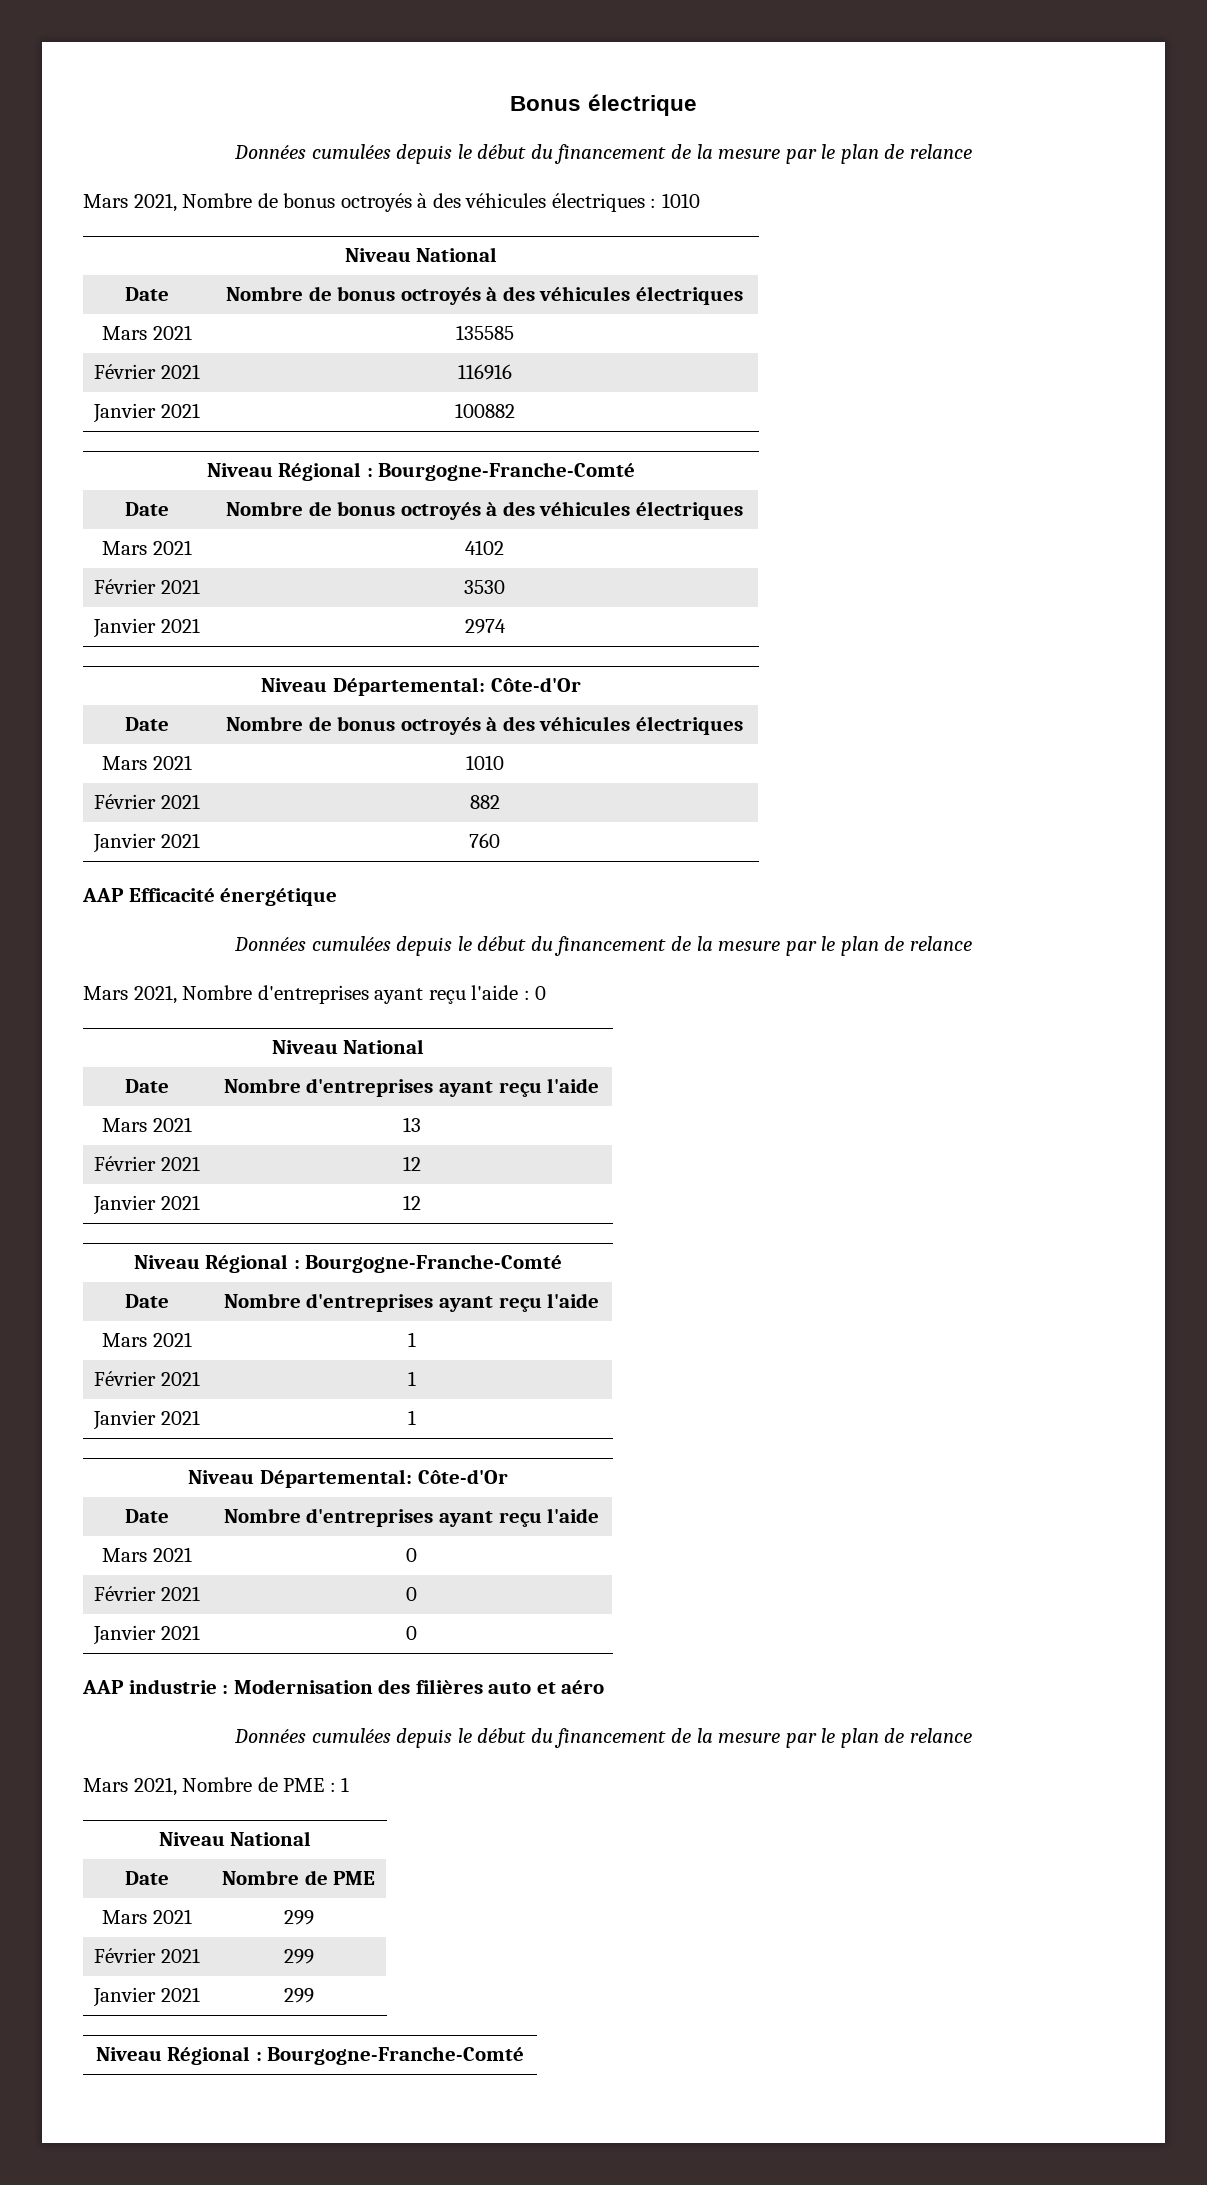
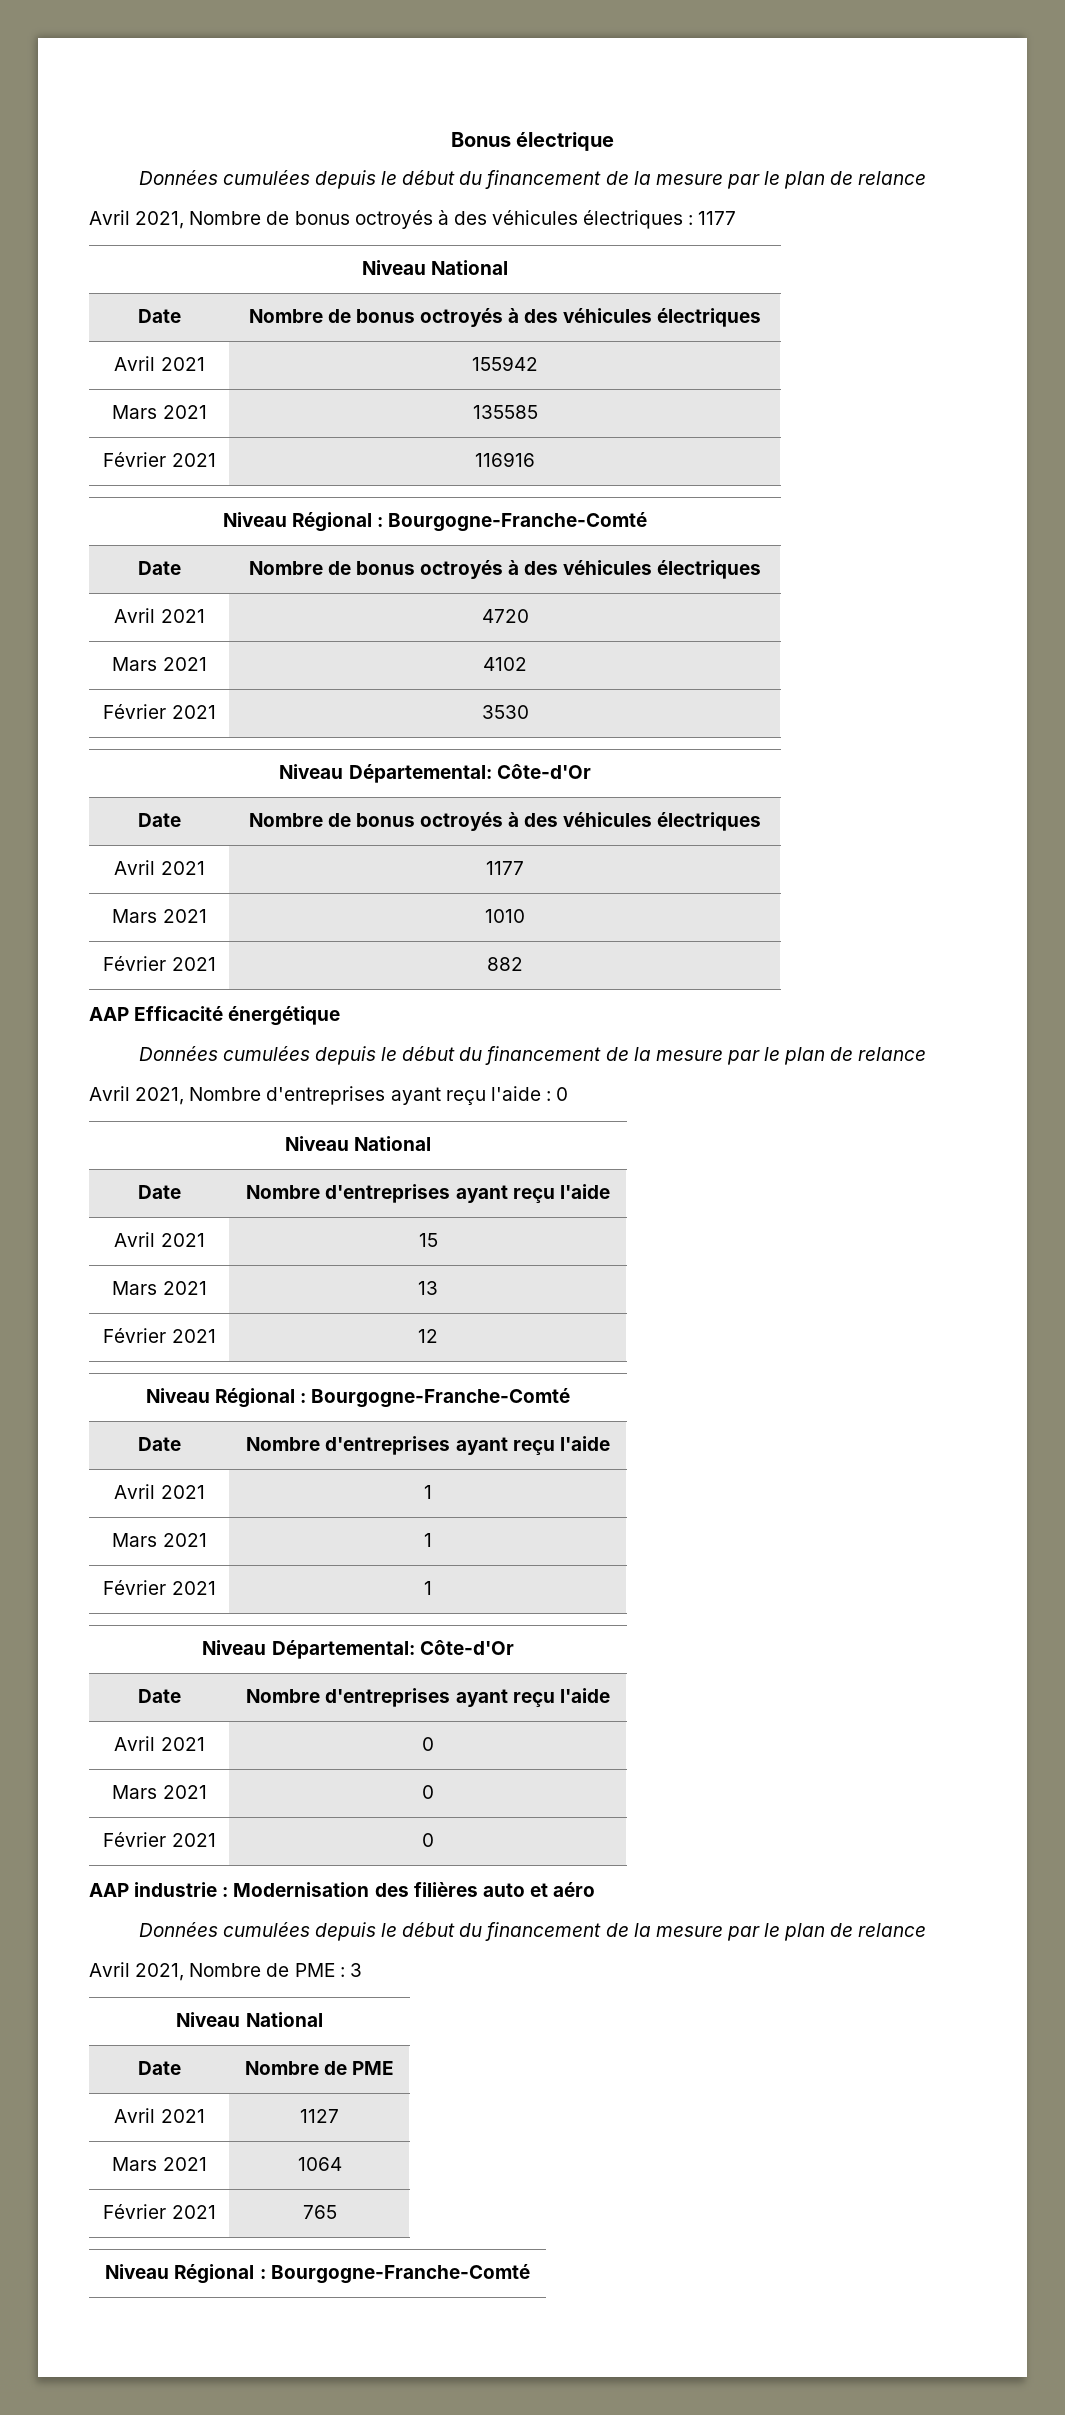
[83,194,128,208] Mars -> [89,210,130,225] Avril
[661,193,700,208] 1010 -> [698,211,737,225] 1177
(743, 295) none -> [114,356,205,371] [472,356,538,371] // Avril 2021 | 155942
[93,403,200,423] [454,403,515,418] // Janvier 2021 | 100882 -> (535, 459) none
(743, 510) none -> [114,608,205,623] [481,609,529,623] // Avril 2021 | 4720
[93,618,200,638] [464,619,506,634] // Janvier 2021 | 2974 -> (529, 712) none
(743, 725) none -> [114,860,205,875] [486,861,524,875] // Avril 2021 | 1177
[93,833,200,853] [469,833,500,848] // Janvier 2021 | 760 -> (523, 964) none
[83,986,128,1000] Mars -> [89,1086,130,1101] Avril
(600, 1085) none -> [114,1232,205,1247] [418,1233,438,1247] // Avril 2021 | 15
[93,1195,200,1215] [402,1195,421,1210] // Janvier 2021 | 12 -> (438, 1336) none
(600, 1300) none -> [114,1484,205,1499] [424,1485,432,1499] // Avril 2021 | 1
[93,1410,200,1430] [407,1410,416,1425] // Janvier 2021 | 1 -> (432, 1588) none
(600, 1515) none -> [114,1736,205,1751] [422,1737,434,1751] // Avril 2021 | 0
[93,1625,200,1645] [406,1626,417,1640] // Janvier 2021 | 0 -> (434, 1840) none
[83,1778,128,1792] Mars -> [89,1962,130,1977] Avril
[341,1777,350,1792] 1 -> [349,1963,362,1977] 3
[102,1909,192,1924] [283,1910,314,1925] [94,1948,200,1963] [283,1949,314,1964] [93,1987,200,2007] [283,1988,314,2003] // Mars 2021 | 299 // Février 2021 | 299 // Janvier 2021 | 299 -> [114,2108,205,2123] [300,2109,339,2123] [112,2157,207,2171] [297,2157,342,2171] [103,2204,216,2219] [302,2205,337,2219] // Avril 2021 | 1127 // Mars 2021 | 1064 // Février 2021 | 765

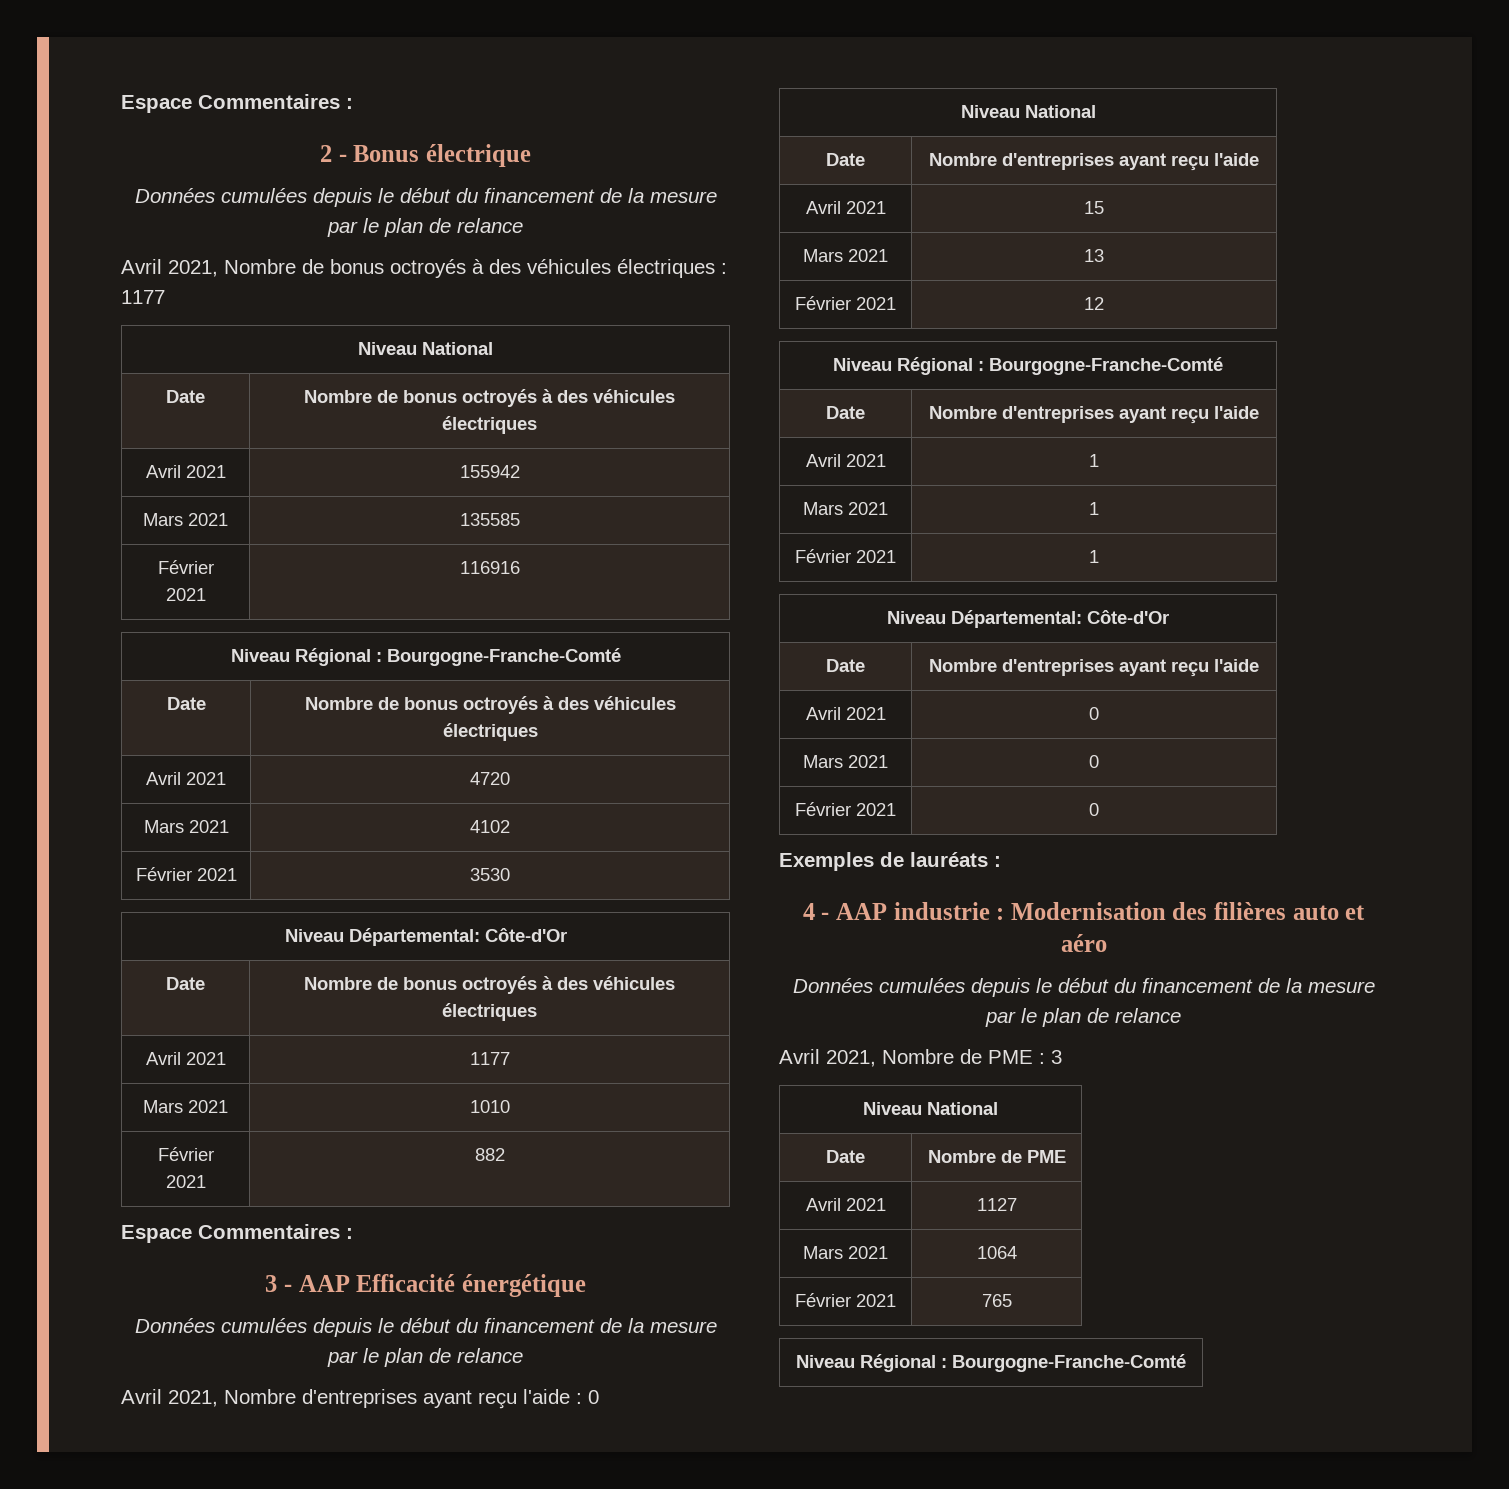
(450, 139) none -> [121,94,353,113] [320,145,347,162] Espace Commentaires : // 2 -
(523, 964) none -> [121,1224,353,1243] [265,1275,292,1292] Espace Commentaires : // 3 -
(434, 1840) none -> [779,852,1001,871] [802,903,830,920] Exemples de lauréats : // 4 -

